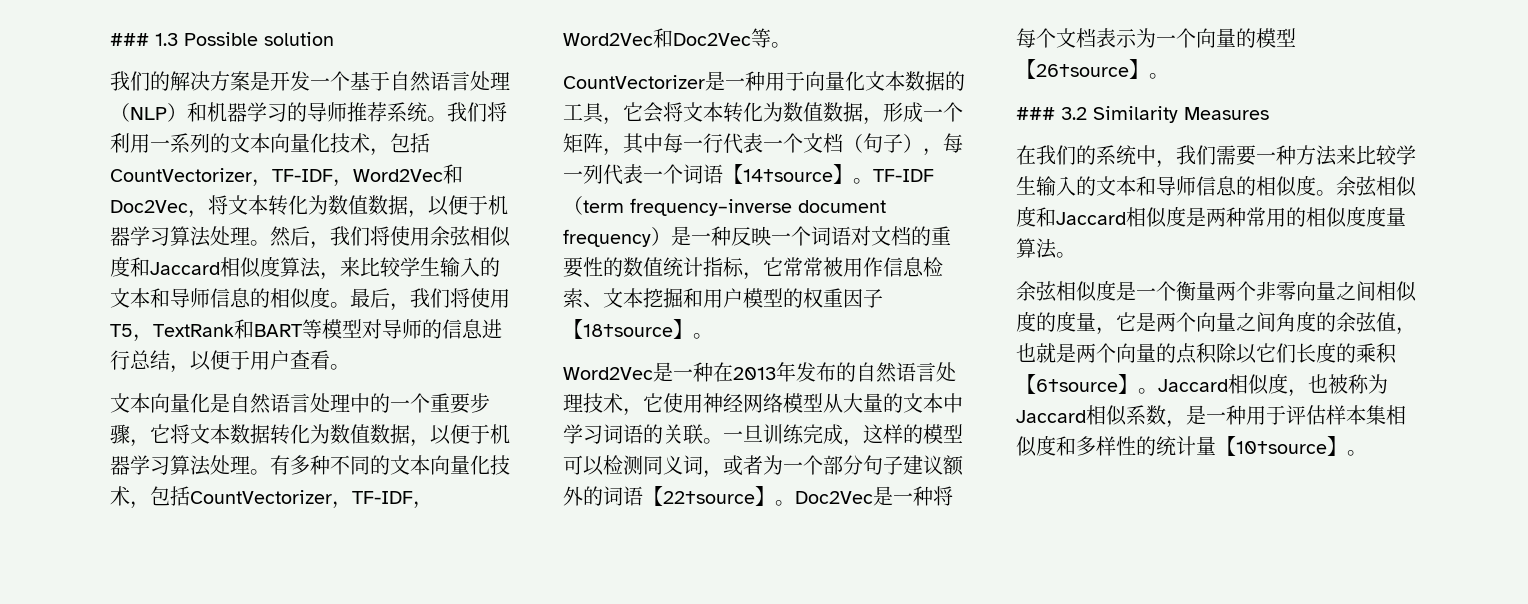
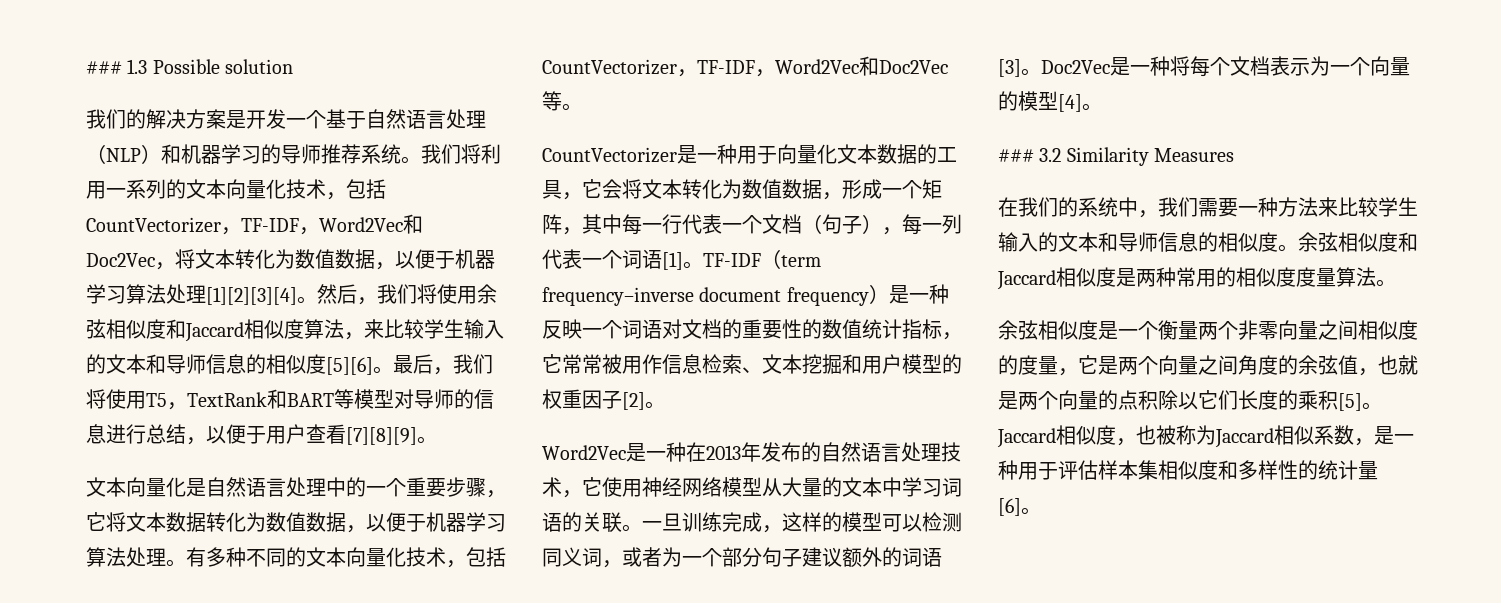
(250, 236) none -> [206,287,297,305] [1][2][3][4]
(330, 297) none -> [326,357,373,375] [5][6]
(330, 360) none -> [346,427,417,445] [7][8][9]
[723,164,853,184] 【14†source】 -> [662,252,683,270] [1]
[563,319,693,339] 【18†source】 -> [622,392,645,410] [2]
[643,486,775,506] 【22†source】 -> [998,59,1021,77] [3]
[1016,59,1149,79] 【26†source】 -> [1058,94,1082,112] [4]
[1016,374,1138,394] 【6†source】 -> [1338,393,1362,411] [5]
[1216,436,1347,456] 【10†source】 -> [998,498,1021,516] [6]

